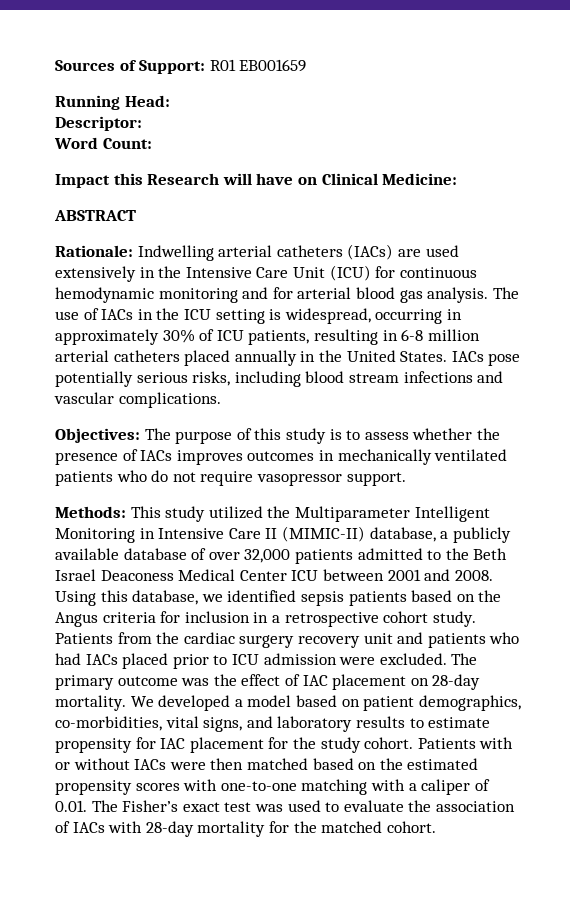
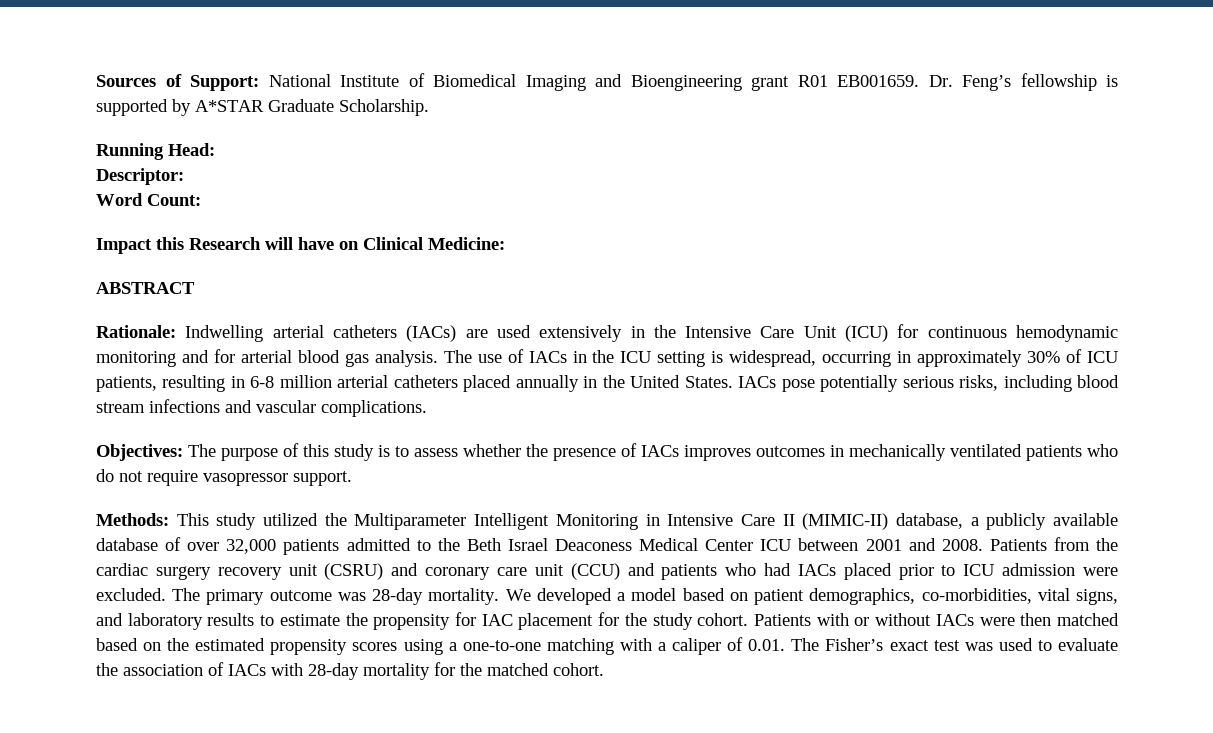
[209,59,307,72] R01 EB001659 -> [268,73,1118,91] [96,99,429,116] National Institute of Biomedical Imaging and Bioengineering grant R01 EB001659. Dr. Feng’s fellowship is supported by A*STAR Graduate Scholarship.
[55,590,502,606] [55,611,476,627] Using this database, we identified sepsis patients based on the Angus criteria for inclusion in a retrospective cohort study. -> (983, 545) none
(393, 638) none -> [324,563,620,580] (CSRU) and coronary care unit (CCU)
[213,674,429,690] the effect of IAC placement on -> (366, 596) none
(491, 722) none -> [345,613,368,626] the
[183,779,218,791] with -> [403,639,457,655] using a

